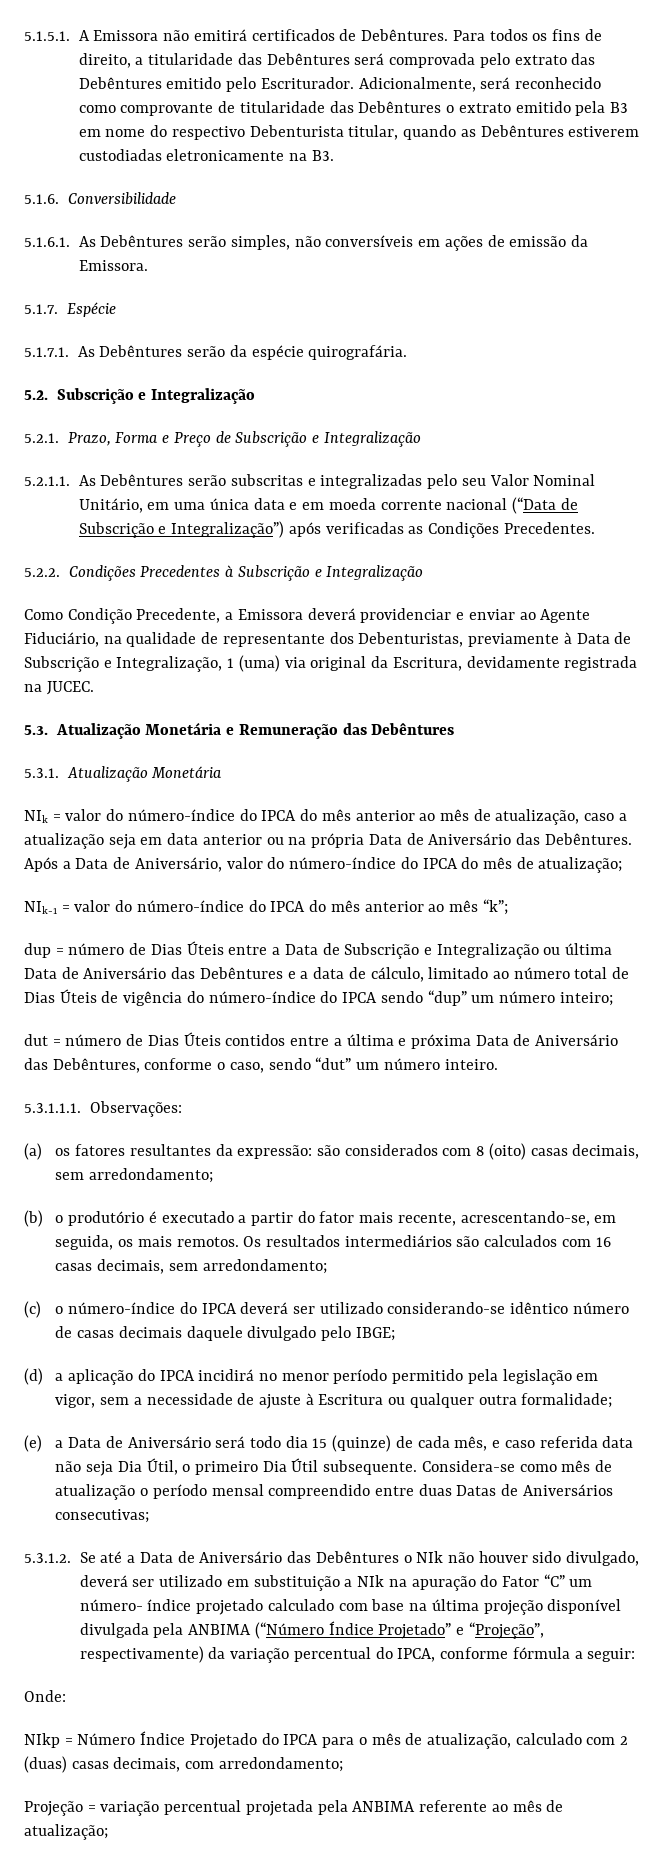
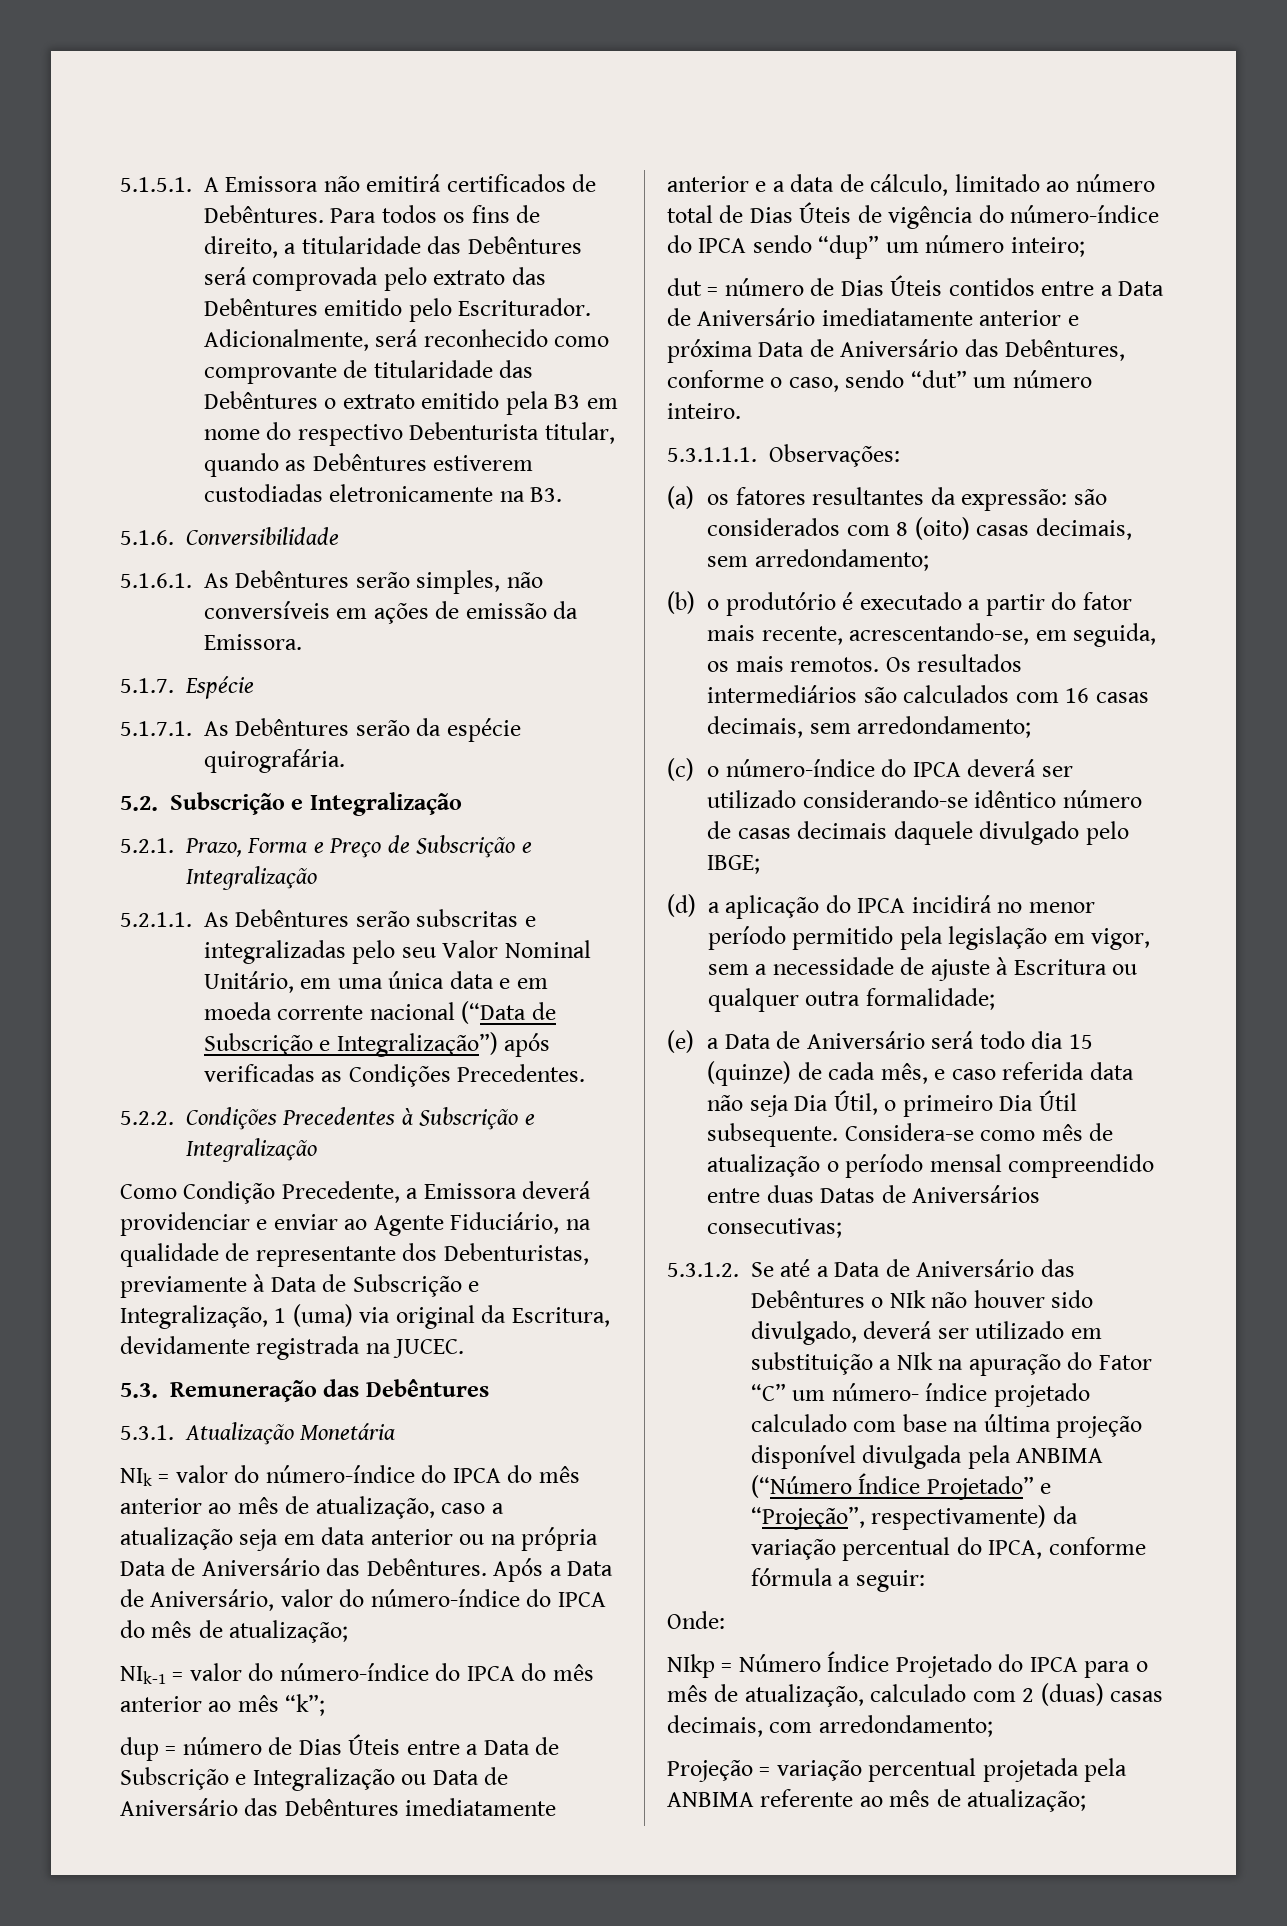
[55,722,235,739] Atualização Monetária e -> (158, 1390) none
[565,943,613,955] [24,967,283,979] última Data de Aniversário das Debêntures -> [432,1767,509,1785] [120,1798,557,1816] [667,176,749,192] Data de Aniversário das Debêntures imediatamente anterior
[346,1034,394,1046] última -> [1118,281,1165,296] [667,308,1062,326] Data de Aniversário imediatamente anterior

